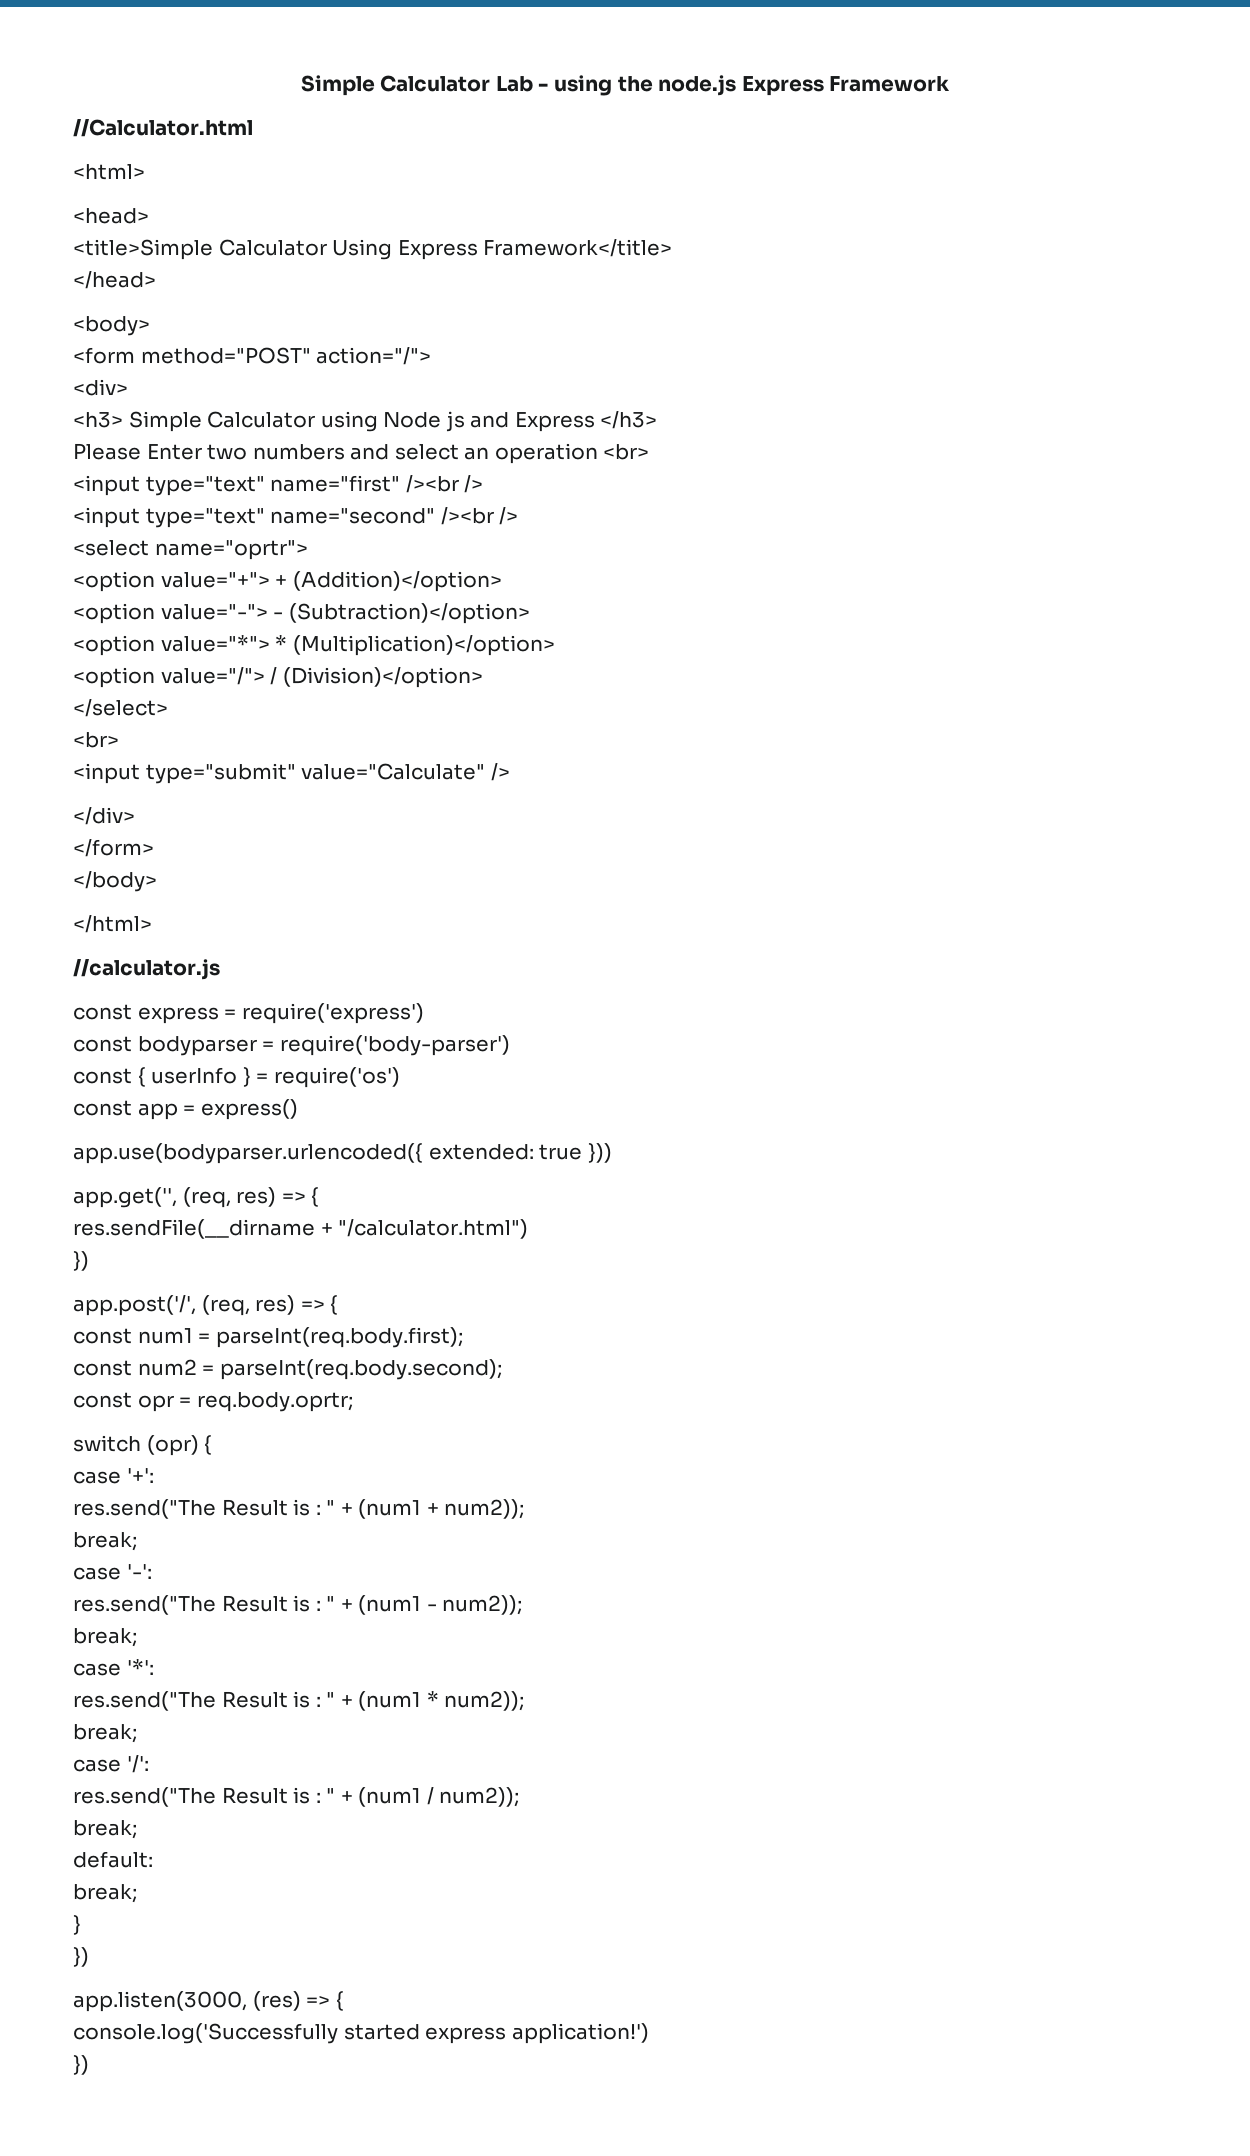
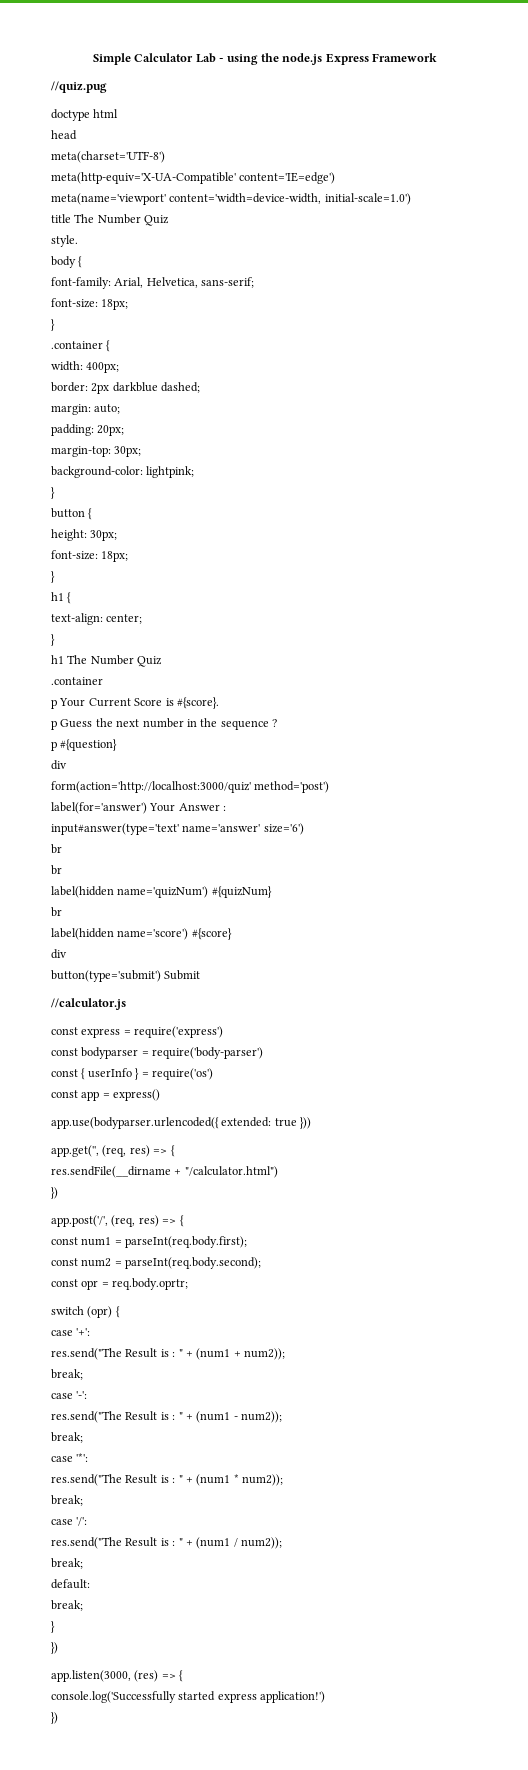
[73,119,253,137] [73,164,145,180] [73,208,149,224] [73,239,673,260] [73,271,156,289] [73,316,150,336] [73,347,432,365] [73,379,128,396] [73,411,658,432] [73,443,650,464] [73,475,484,496] [73,507,519,528] [73,540,308,560] [73,571,502,592] [73,603,530,624] [73,635,555,656] [73,667,483,688] [73,699,168,717] [73,732,119,748] [73,763,510,784] [73,807,135,825] [73,839,154,857] [73,871,157,892] [73,915,152,933] //Calculator.html // <html> // <head> // <title>Simple Calculator Using Express Framework</title> // </head> // <body> // <form method="POST" action="/"> // <div> // <h3> Simple Calculator using Node js and Express </h3> // Please Enter two numbers and select an operation <br> // <input type="text" name="first" /><br /> // <input type="text" name="second" /><br /> // <select name="oprtr"> // <option value="+"> + (Addition)</option> // <option value="-"> - (Subtraction)</option> // <option value="*"> * (Multiplication)</option> // <option value="/"> / (Division)</option> // </select> // <br> // <input type="submit" value="Calculate" /> // </div> // </form> // </body> // </html> -> [51,81,107,93] [51,109,119,121] [51,130,77,140] [51,151,165,163] [51,172,336,184] [51,193,411,205] [51,214,170,226] [51,235,78,247] [51,256,83,268] [51,277,255,289] [51,298,129,310] [51,319,55,331] [51,340,111,352] [51,361,120,373] [51,382,201,394] [51,404,121,415] [51,424,125,436] [51,446,142,457] [51,466,195,478] [51,487,55,499] [51,508,93,520] [51,529,118,541] [51,550,129,562] [51,571,55,583] [51,592,72,604] [51,613,143,625] [51,634,55,646] [51,655,163,667] [51,677,103,685] [51,697,219,709] [51,718,277,730] [51,739,118,751] [51,760,67,770] [51,781,330,793] [51,802,227,814] [51,823,304,835] [51,844,62,854] [51,865,62,875] [51,886,272,898] [51,907,62,917] [51,928,232,940] [51,949,67,959] [51,970,201,982] //quiz.pug // doctype html // head // meta(charset='UTF-8') // meta(http-equiv='X-UA-Compatible' content='IE=edge') // meta(name='viewport' content='width=device-width, initial-scale=1.0') // title The Number Quiz // style. // body { // font-family: Arial, Helvetica, sans-serif; // font-size: 18px; // } // .container { // width: 400px; // border: 2px darkblue dashed; // margin: auto; // padding: 20px; // margin-top: 30px; // background-color: lightpink; // } // button { // height: 30px; // font-size: 18px; // } // h1 { // text-align: center; // } // h1 The Number Quiz // .container // p Your Current Score is #{score}. // p Guess the next number in the sequence ? // p #{question} // div // form(action='http://localhost:3000/quiz' method='post') // label(for='answer') Your Answer : // input#answer(type='text' name='answer' size='6') // br // br // label(hidden name='quizNum') #{quizNum} // br // label(hidden name='score') #{score} // div // button(type='submit') Submit

